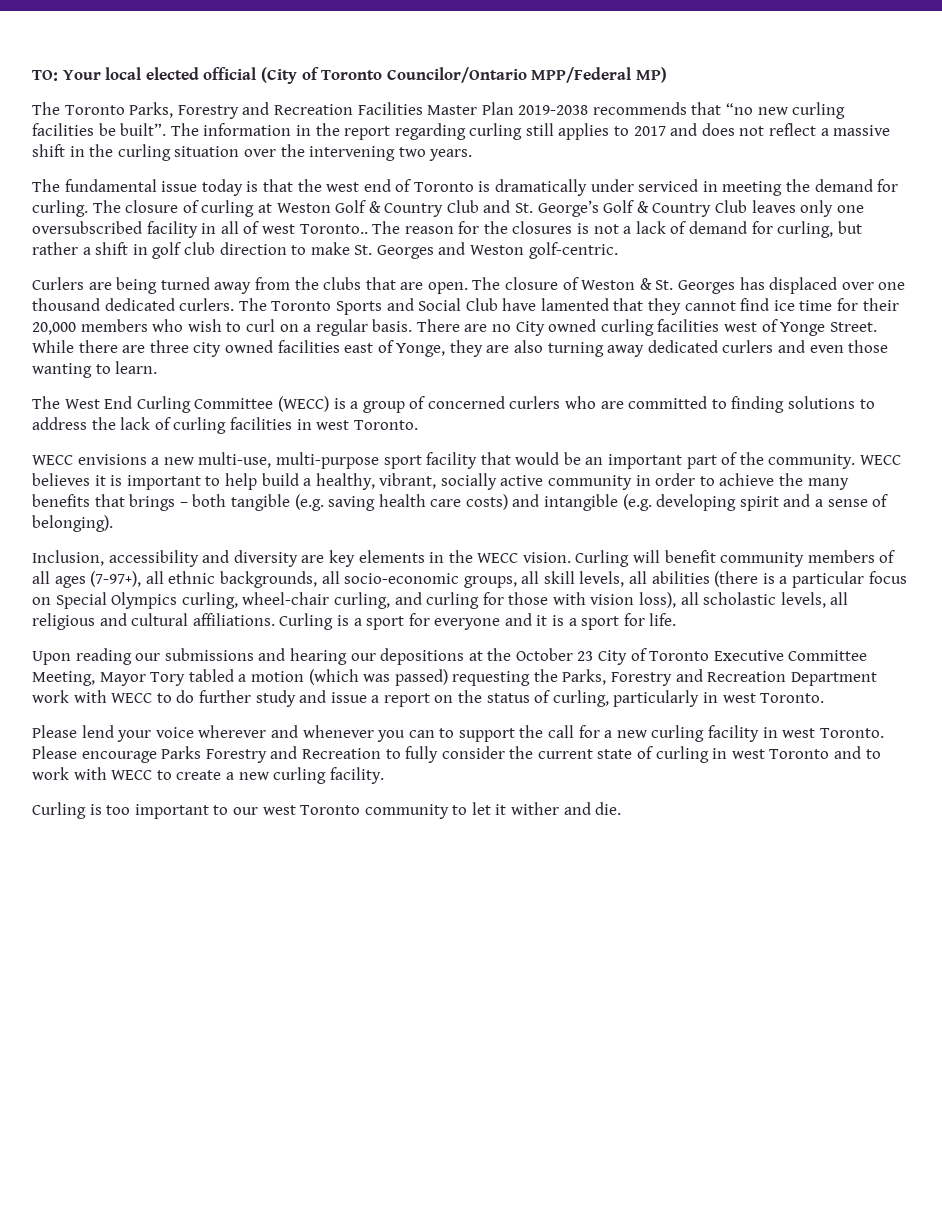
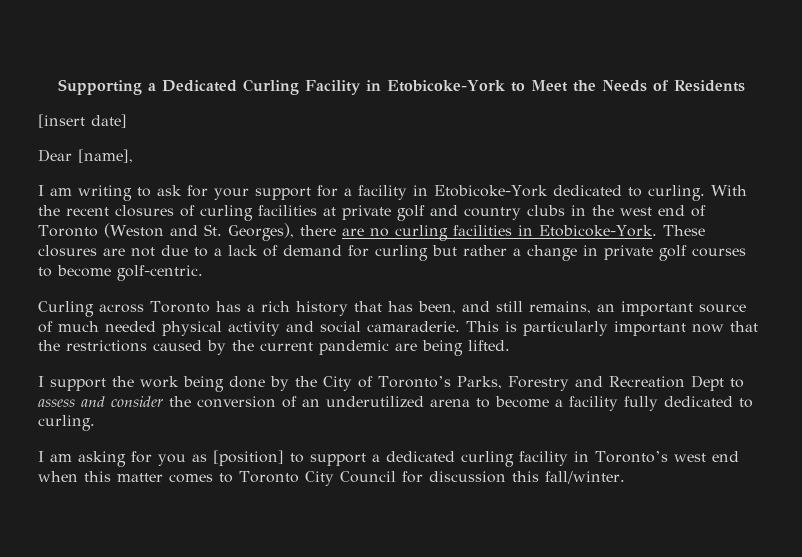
[32,67,667,84] [32,102,846,119] [32,123,891,140] [32,144,473,161] [32,179,899,196] [32,200,864,217] [32,221,619,238] TO: Your local elected official (City of Toronto Councilor/Ontario MPP/Federal MP) // The Toronto Parks, Forestry and Recreation Facilities Master Plan 2019-2038 recommends that “no new curling facilities be built”. The information in the report regarding curling still applies to 2017 and does not reflect a massive shift in the curling situation over the intervening two years. // The fundamental issue today is that the west end of Toronto is dramatically under serviced in meeting the demand for curling. The closure of curling at Weston Golf & Country Club and St. George’s Golf & Country Club leaves only one oversubscribed facility in all of west Toronto.. The reason for the closures is not -> [57,79,745,95] [38,114,127,128] [38,149,133,163] [38,185,747,201] [38,205,706,221] [38,223,705,241] [38,245,208,257] Supporting a Dedicated Curling Facility in Etobicoke-York to Meet the Needs of Residents // [insert date] // Dear [name], // I am writing to ask for your support for a facility in Etobicoke-York dedicated to curling. With the recent closures of curling facilities at private golf and country clubs in the west end of Toronto (Weston and St. Georges), there are no curling facilities in Etobicoke-York. These closures are not due to
[777,221,834,238] curling, -> [375,245,428,261] curling
[95,242,618,259] [32,277,906,294] [32,298,899,315] [32,319,877,336] [32,340,889,357] [32,361,158,378] [32,396,875,413] [32,417,418,434] [32,452,902,469] [32,473,849,490] [32,494,889,511] [32,515,113,532] [32,550,896,567] [32,571,907,588] [32,592,849,609] [32,613,677,630] [32,648,868,665] [32,669,877,686] [32,690,825,707] [32,725,884,742] [32,746,881,763] [32,767,384,784] [32,802,622,819] shift in golf club direction to make St. Georges and Weston golf-centric. // Curlers are being turned away from the clubs that are open. The closure of Weston & St. Georges has displaced over one thousand dedicated curlers. The Toronto Sports and Social Club have lamented that they cannot find ice time for their 20,000 members who wish to curl on a regular basis. There are no City owned curling facilities west of Yonge Street. While there are three city owned facilities east of Yonge, they are also turning away dedicated curlers and even those wanting to learn. // The West End Curling Committee (WECC) is a group of concerned curlers who are committed to finding solutions to address the lack of curling facilities in west Toronto. // WECC envisions a new multi-use, multi-purpose sport facility that would be an important part of the community. WECC believes it is important to help build a healthy, vibrant, socially active community in order to achieve the many benefits that brings – both tangible (e.g. saving health care costs) and intangible (e.g. developing spirit and a sense of belonging). // Inclusion, accessibility and diversity are key elements in the WECC vision. Curling will benefit community members of all ages (7-97+), all ethnic backgrounds, all socio-economic groups, all skill levels, all abilities (there is a particular focus on Special Olympics curling, wheel-chair curling, and curling for those with vision loss), all scholastic levels, all religious and cultural affiliations. Curling is a sport for everyone and it is a sport for life. // Upon reading our submissions and hearing our depositions at the October 23 City of Toronto Executive Committee Meeting, Mayor Tory tabled a motion (which was passed) requesting the Parks, Forestry and Recreation Department work with WECC to do further study and issue a report on the status of curling, particularly in west Toronto. // Please lend your voice wherever and whenever you can to support the call for a new curling facility in west Toronto. Please encourage Parks Forestry and Recreation to fully consider the current state of curling in west Toronto and to work with WECC to create a new curling facility. // Curling is too important to our west Toronto community to let it wither and die. -> [527,245,746,261] [38,265,203,281] [38,301,746,317] [38,321,758,336] [38,340,510,356] [38,375,744,392] [38,396,753,411] [38,415,95,431] [38,450,739,467] [38,471,625,486] change in private golf courses to become golf-centric. // Curling across Toronto has a rich history that has been, and still remains, an important source of much needed physical activity and social camaraderie. This is particularly important now that the restrictions caused by the current pandemic are being lifted. // I support the work being done by the City of Toronto’s Parks, Forestry and Recreation Dept to assess and consider the conversion of an underutilized arena to become a facility fully dedicated to curling. // I am asking for you as [position] to support a dedicated curling facility in Toronto’s west end when this matter comes to Toronto City Council for discussion this fall/winter.

